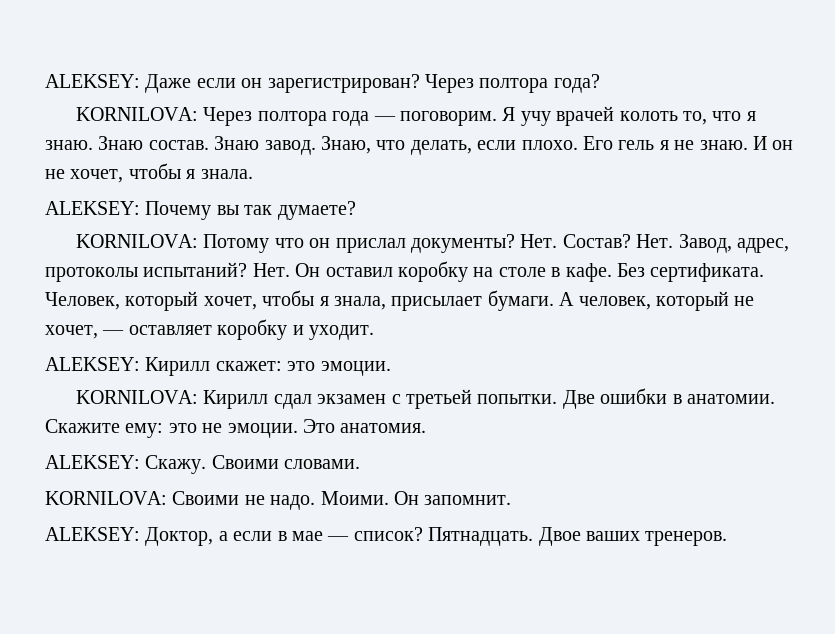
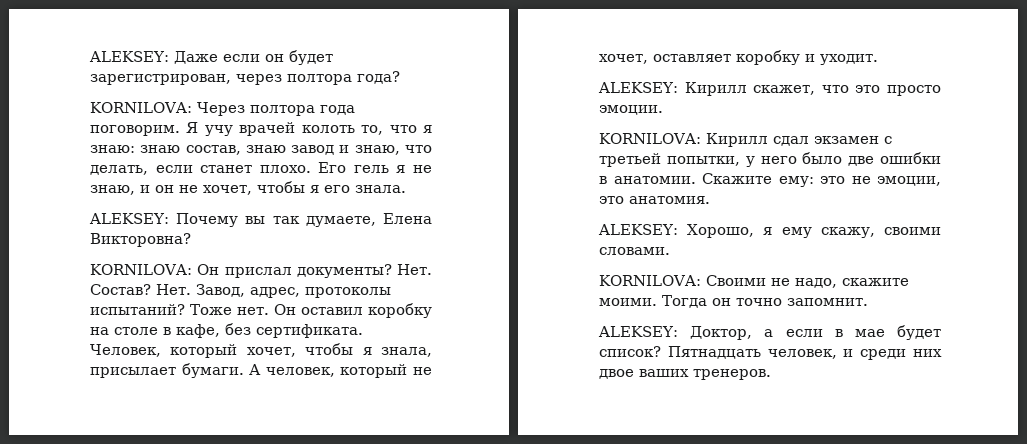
[267,74,474,93] зарегистрирован? Через -> [288,50,333,65] [90,74,282,85] будет зарегистрирован, через
[373,116,396,121] — -> (355, 110) none
[45,136,371,155] знаю. Знаю состав. Знаю завод. Знаю, -> [90,145,400,155] знаю: знаю состав, знаю завод и знаю,
(517, 145) none -> [200,165,253,173] станет
[699,136,767,150] знаю. И -> [90,185,150,195] знаю, и
(196, 174) none -> [324,185,350,193] его
[277,201,356,220] [75,234,331,253] думаете? // KORNILOVA: Потому что он -> [305,213,432,227] [90,233,191,247] [90,264,220,275] думаете, Елена Викторовна? // KORNILOVA: Он
[252,263,290,277] Нет. -> [190,304,269,315] Тоже нет.
[565,263,645,282] кафе. Без -> [176,323,251,338] кафе, без
[102,330,125,335] — -> (648, 59) none
[215,361,316,371] скажет: это -> [753,85,941,96] скажет, что это просто
[477,390,595,409] попытки. Две -> [666,152,875,167] попытки, у него было две
[227,419,335,438] эмоции. Это -> [877,176,941,186] [599,196,624,204] эмоции, это
[145,455,279,474] Скажу. Своими -> [687,224,941,238] Хорошо, я ему скажу, своими
[270,491,419,510] надо. Моими. Он -> [794,278,909,288] [599,295,782,308] надо, скажите моими. Тогда он точно
[327,527,581,546] — список? Пятнадцать. Двое -> [897,325,941,340] [599,346,942,360] [599,369,634,379] будет список? Пятнадцать человек, и среди них двое

